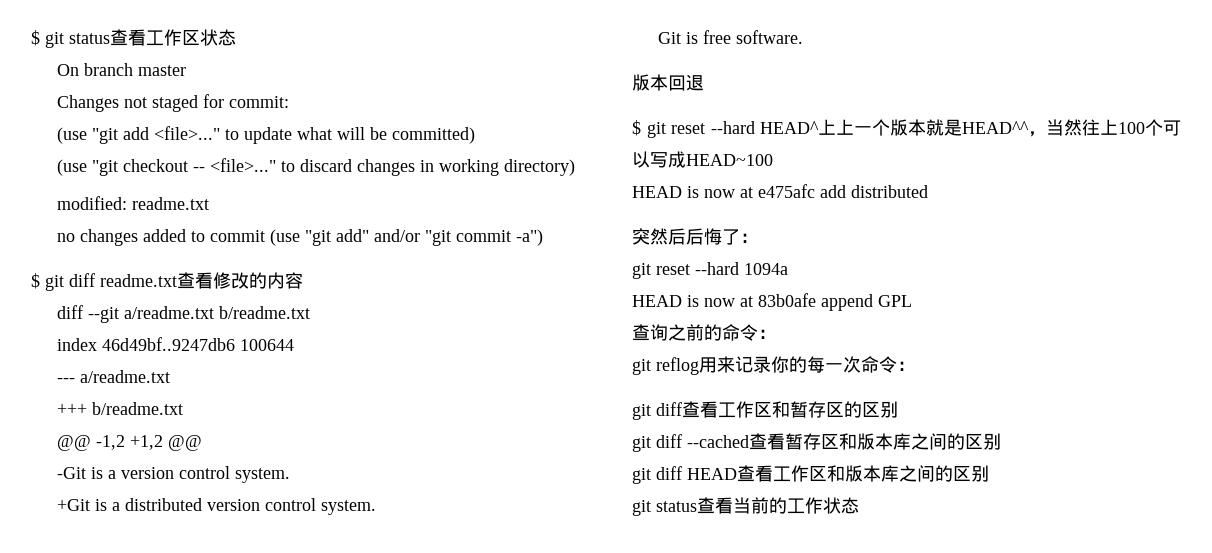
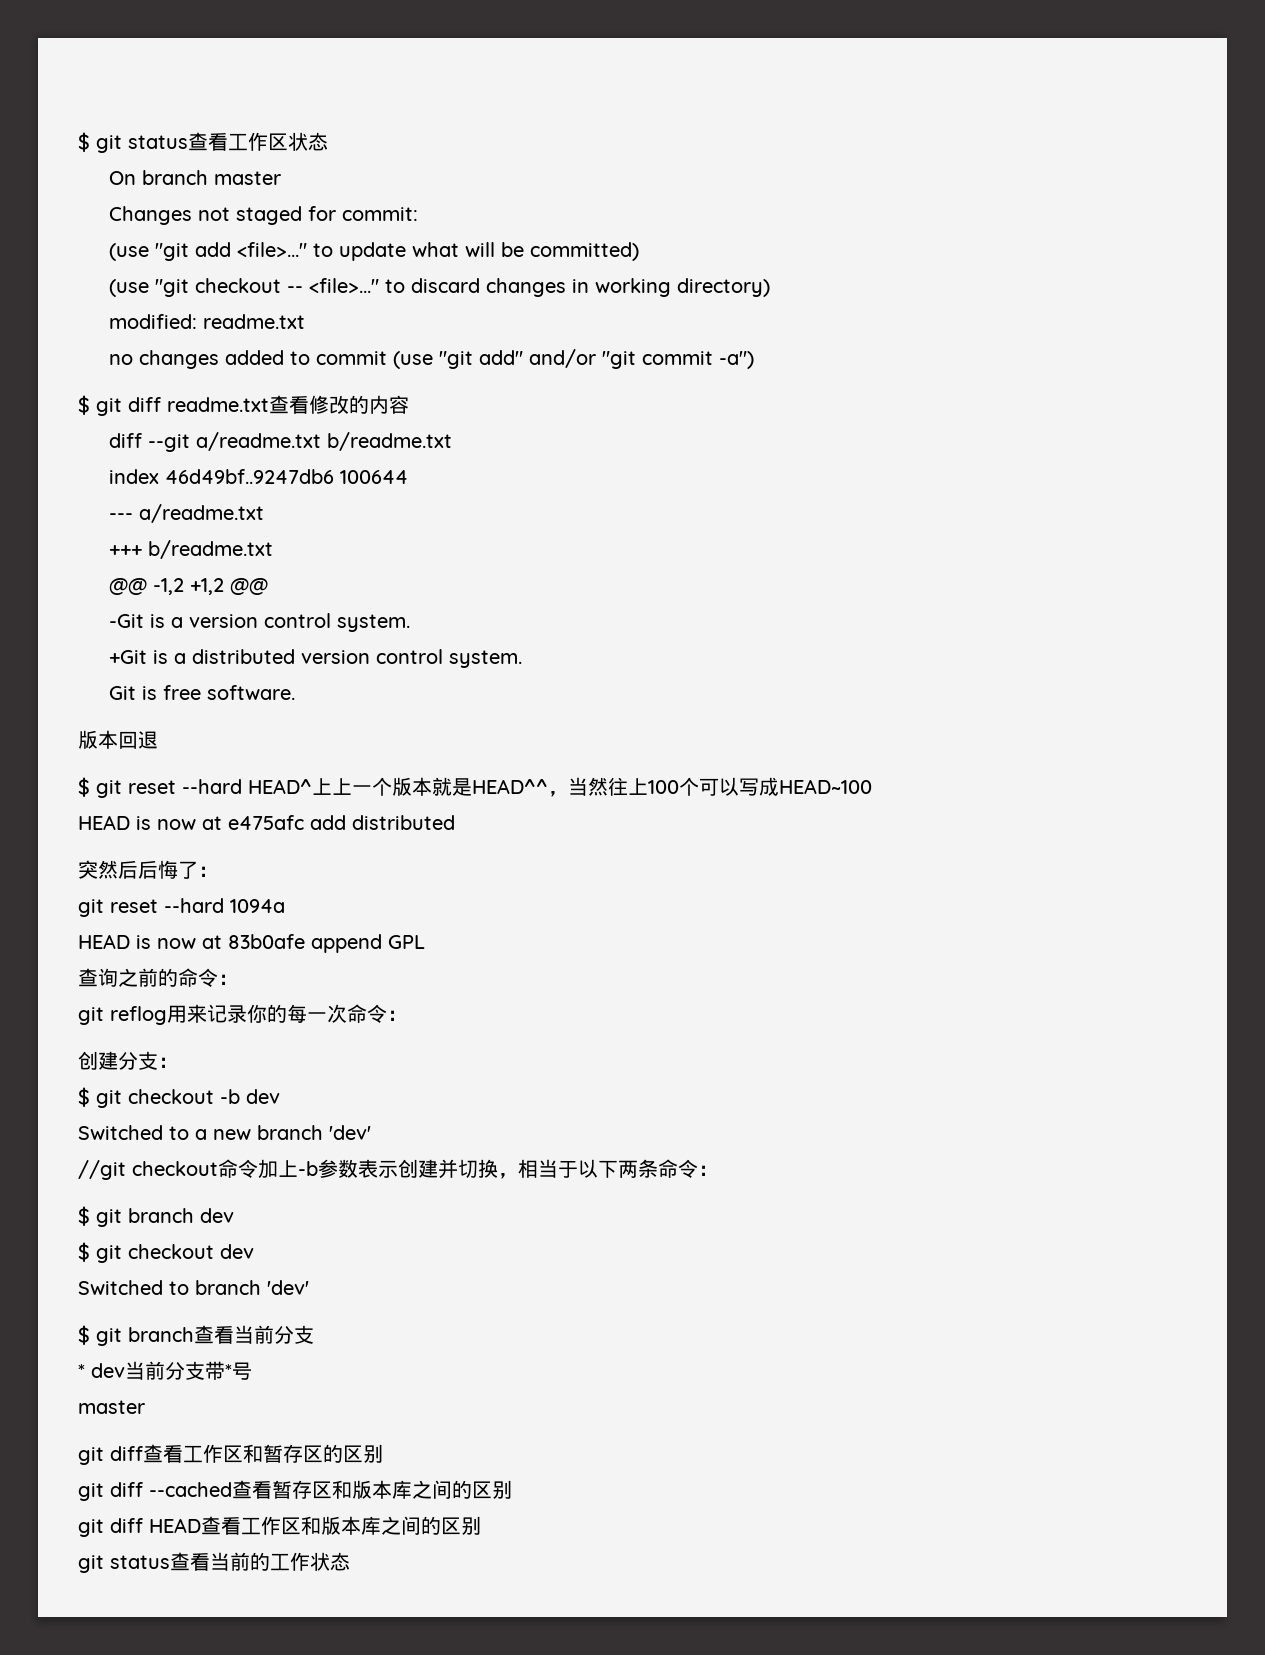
(915, 366) none -> [78,1051,178,1070] [78,1087,280,1108] [78,1125,371,1140] [78,1159,718,1180] [78,1206,234,1227] [78,1242,254,1263] [78,1280,309,1295] [78,1325,314,1346] [78,1361,252,1380] [78,1400,145,1414] // 创建分支： // $ git checkout -b dev // Switched to a new branch 'dev' // //git checkout命令加上-b参数表示创建并切换，相当于以下两条命令： // $ git branch dev // $ git checkout dev // Switched to branch 'dev' // $ git branch查看当前分支 // * dev当前分支带*号 // master

